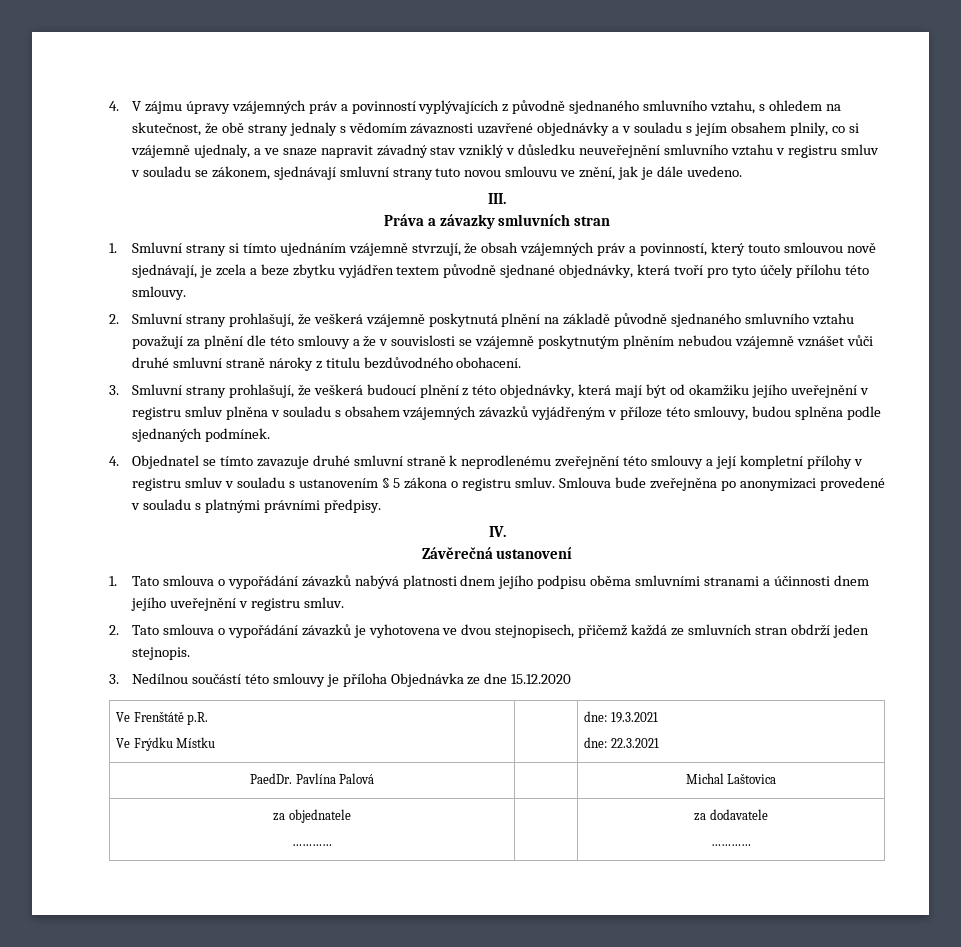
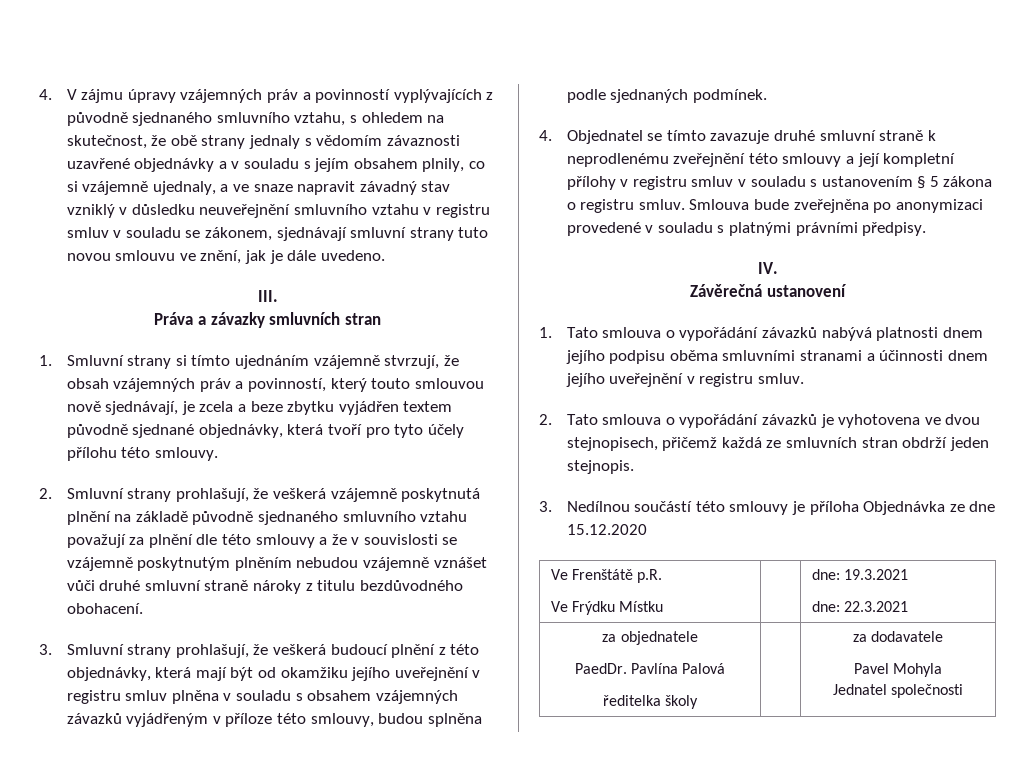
(659, 743) none -> [602,631,698,645] za objednatele //
[685,773,777,784] [273,809,351,823] [292,844,332,846] [694,809,768,821] [711,844,751,846] | | Michal Laštovica // za objednatele // ………… | | za dodavatele // ………… -> [602,695,699,709] [852,631,944,642] [853,663,943,677] [832,684,964,698] // ředitelka školy | | za dodavatele // Pavel Mohyla // Jednatel společnosti

